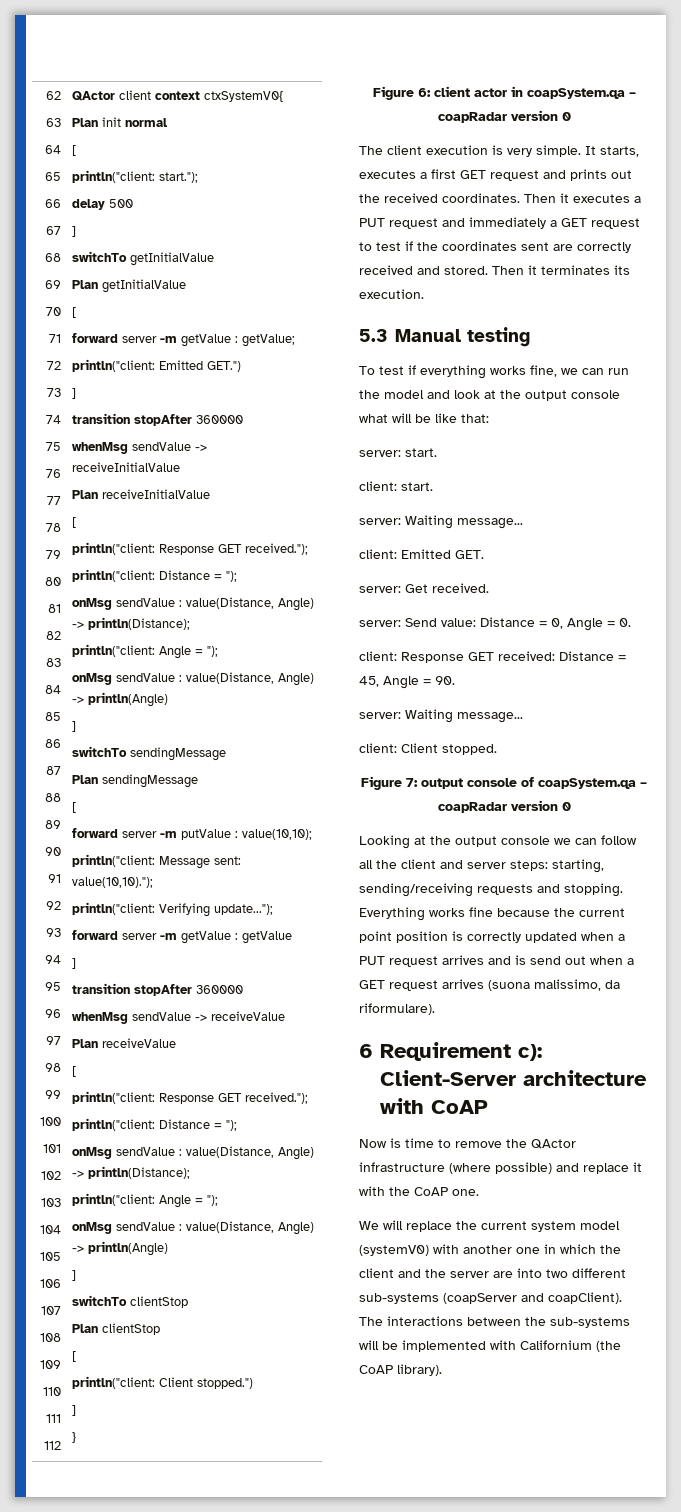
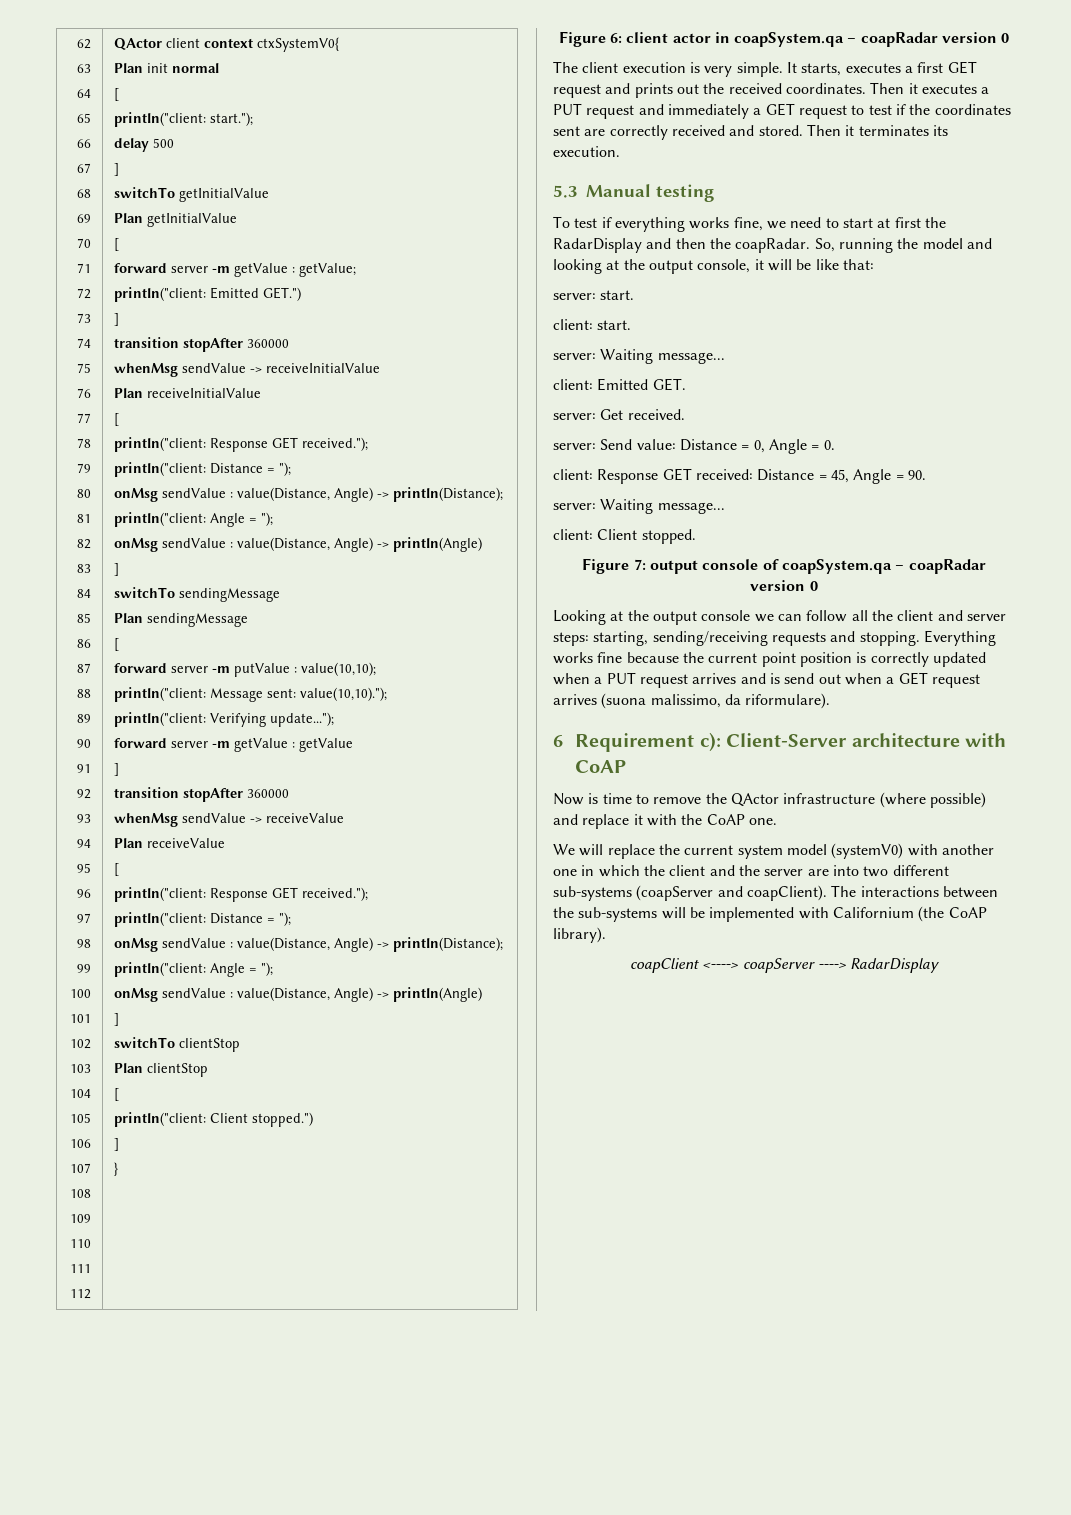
[582,368,629,375] can run -> [790,217,946,228] [553,238,893,253] need to start at first the RadarDisplay and then the coapRadar. So, running
[454,390,620,401] [359,414,388,423] look at the output console what -> [553,259,764,274] looking at the output console, it
(442, 1370) none -> [629,958,940,973] // coapClient <----> coapServer ----> RadarDisplay

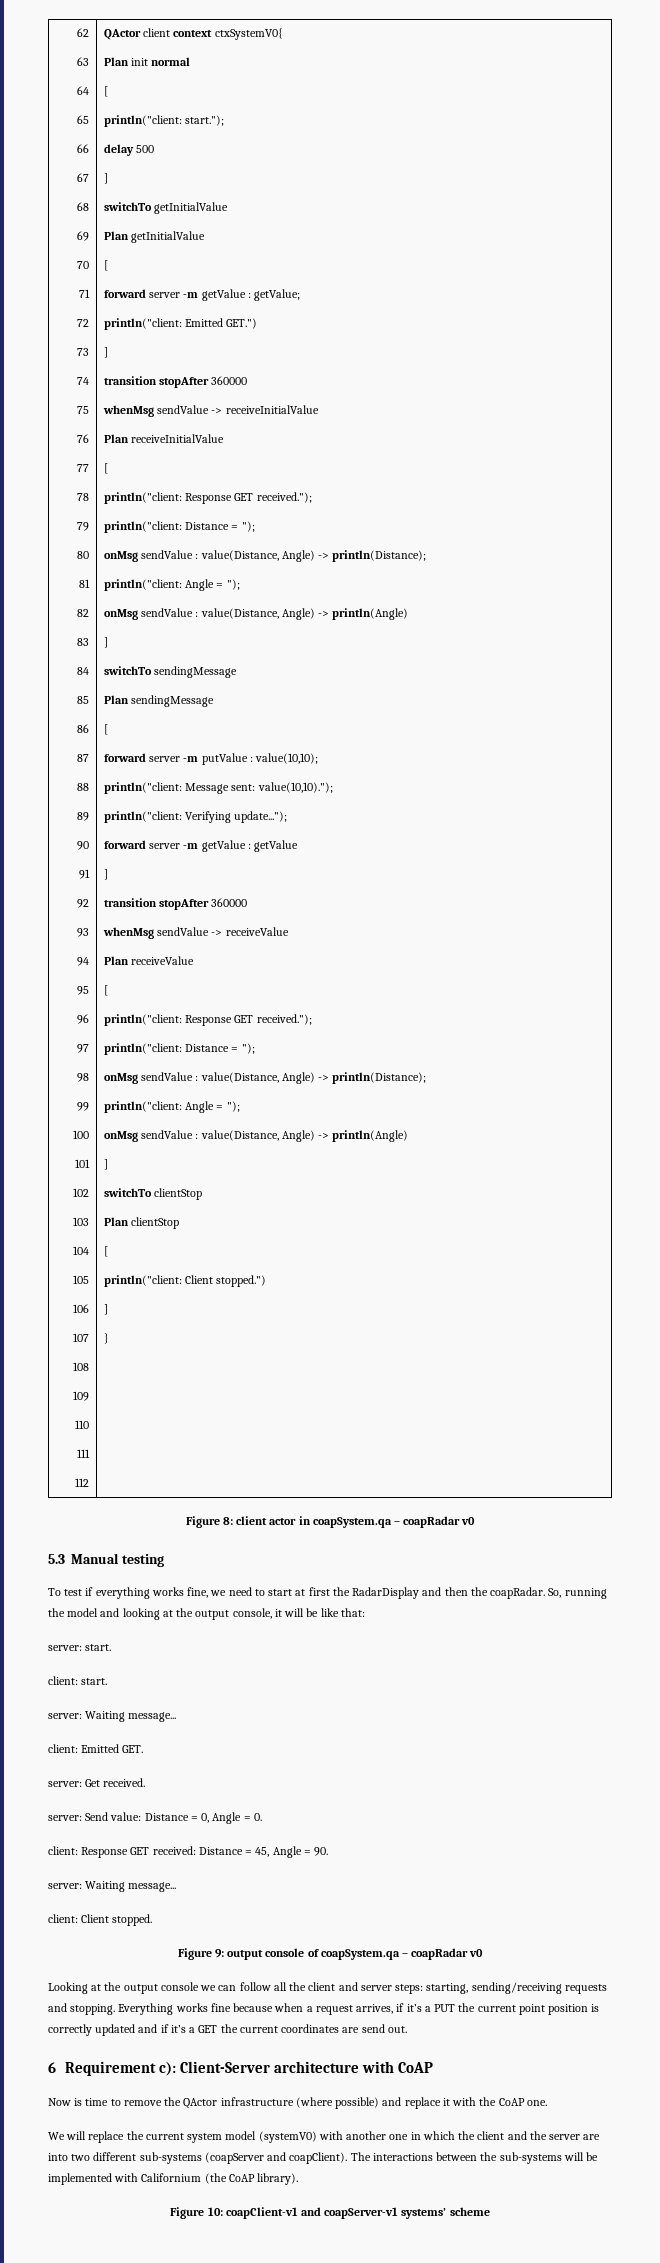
[609,33,622,43] 6: -> [222,1517,233,1525] 8:
[942,32,1010,43] [553,61,977,77] [553,82,990,98] [553,103,1011,119] [553,124,948,140] [553,146,620,157] version 0 // The client execution is very simple. It starts, executes a first GET request and prints out the received coordinates. Then it executes a PUT request and immediately a GET request to test if the coordinates sent are correctly received and stored. Then it terminates its execution. -> [461,1517,476,1525] v0
[633,559,646,570] 7: -> [214,1949,224,1958] 9:
[750,580,818,591] version 0 -> [469,1949,484,1957] v0
(679, 657) none -> [274,2003,456,2015] when a request arrives, if it’s a PUT
[553,672,980,688] [553,693,831,709] when a PUT request arrives and is send out when a GET request arrives (suona malissimo, da riformulare). -> [138,2024,407,2033] and if it’s a GET the current coordinates are send out.
[629,958,940,973] coapClient <----> coapServer ----> RadarDisplay -> [170,2207,490,2219] Figure 10: coapClient-v1 and coapServer-v1 systems’ scheme

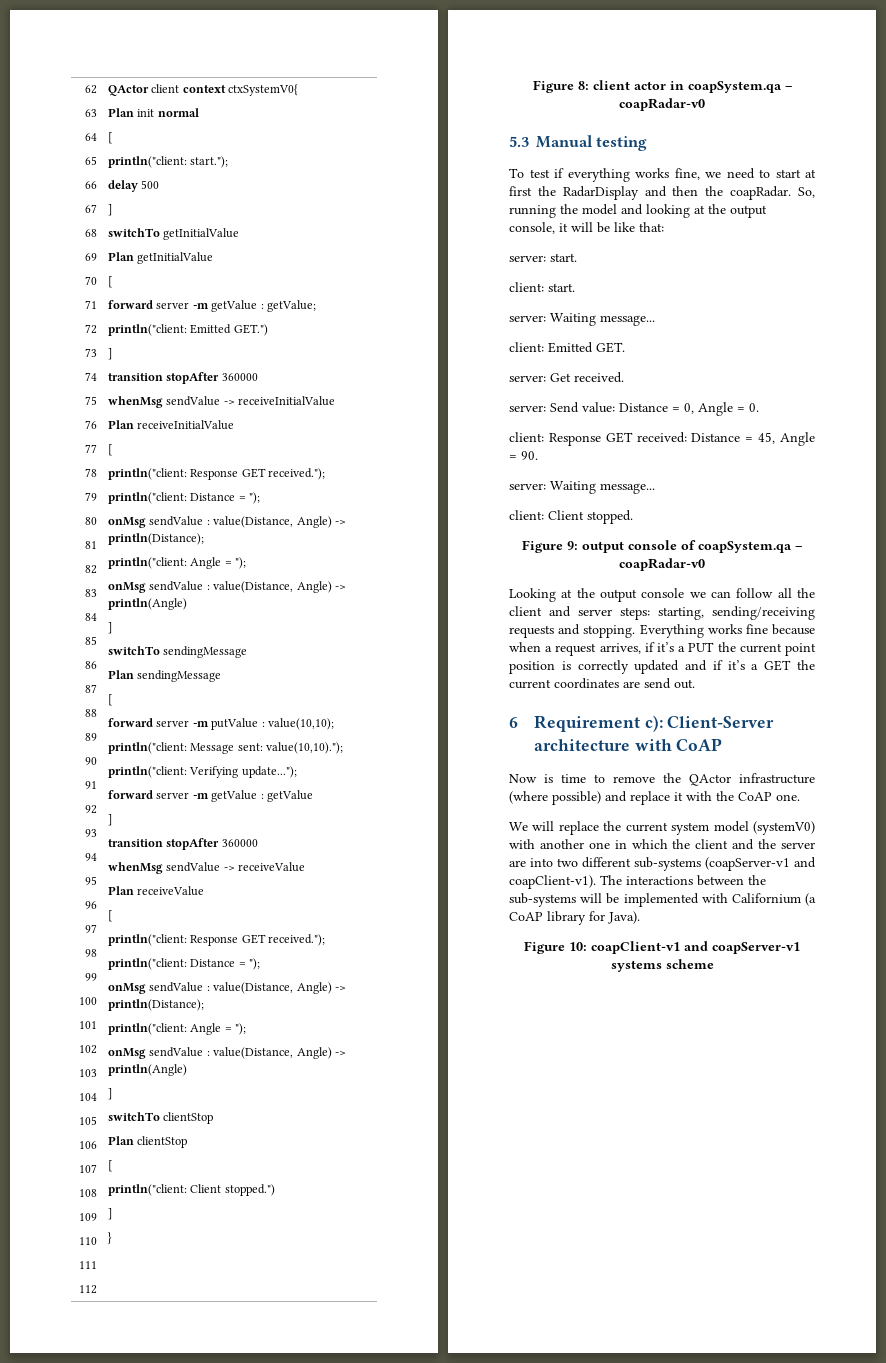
[403,1516,476,1528] coapRadar v0 -> [619,98,705,111] coapRadar-v0
[411,1948,484,1960] coapRadar v0 -> [619,558,705,571] coapRadar-v0
[204,2152,348,2164] (coapServer and coapClient). -> [705,857,816,871] [509,875,596,889] (coapServer-v1 and coapClient-v1).
[204,2173,299,2185] (the CoAP library). -> [805,893,816,906] [509,911,640,925] (a CoAP library for Java).
[401,2208,447,2219] systems’ -> [610,960,662,972] systems

